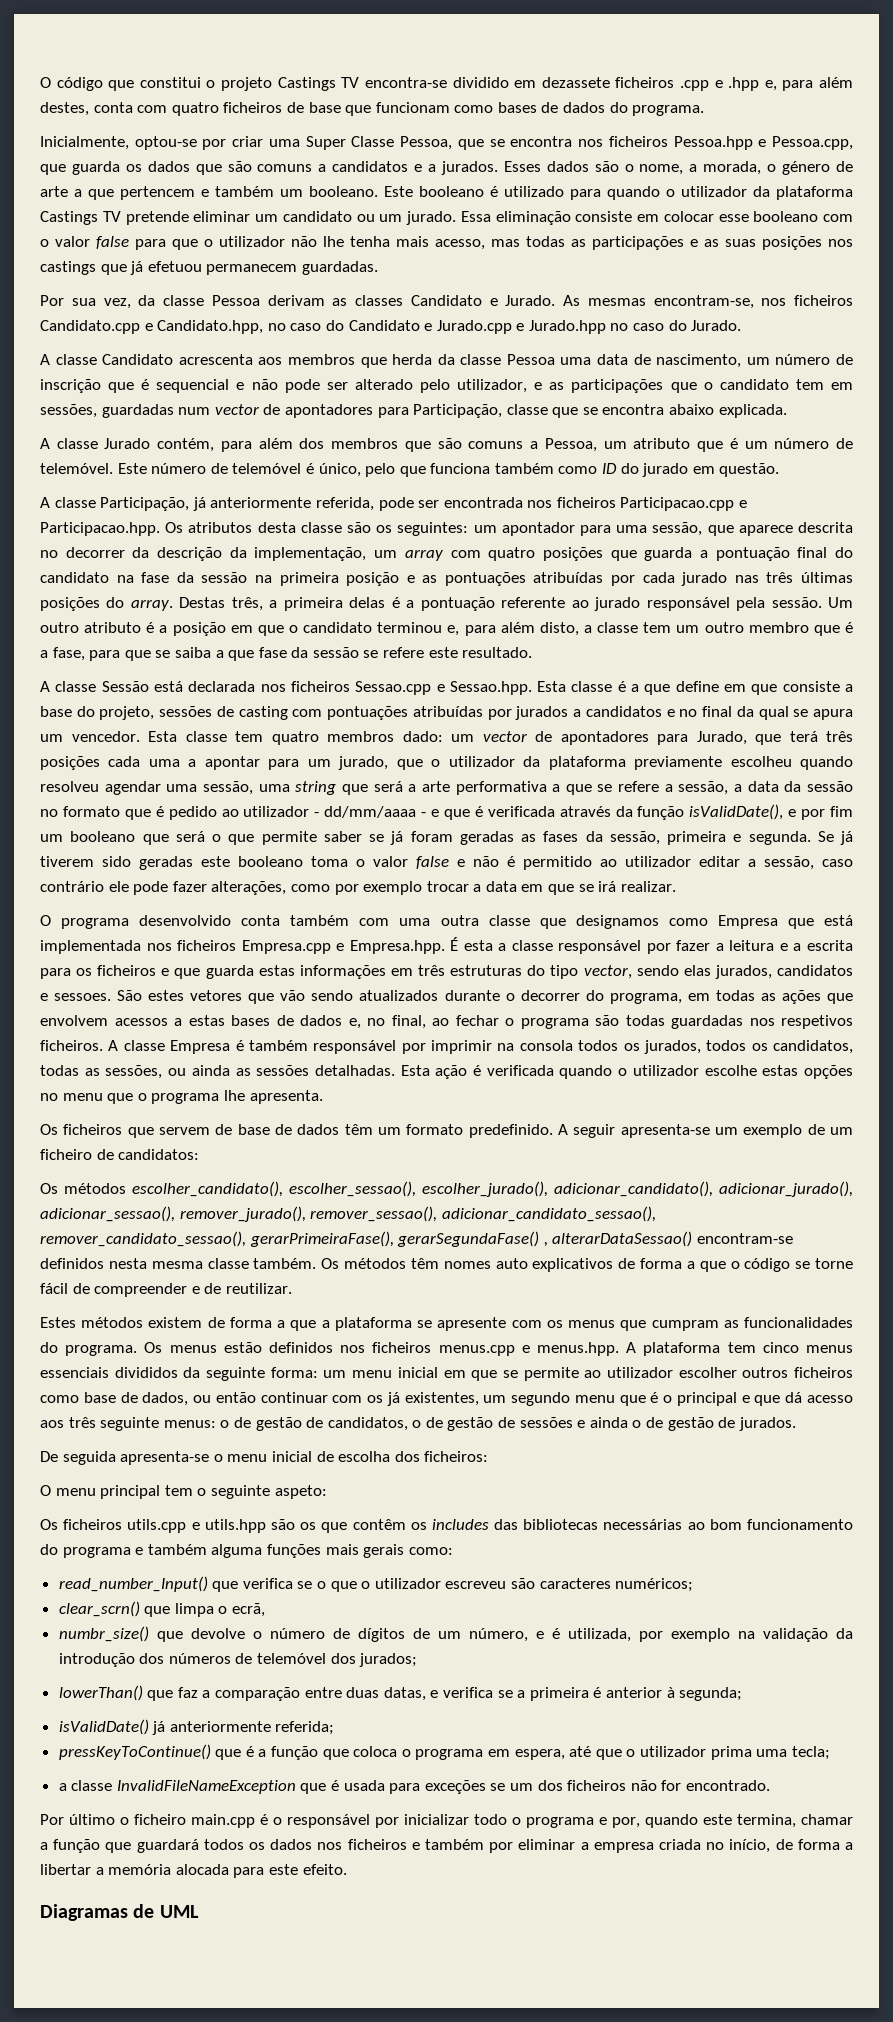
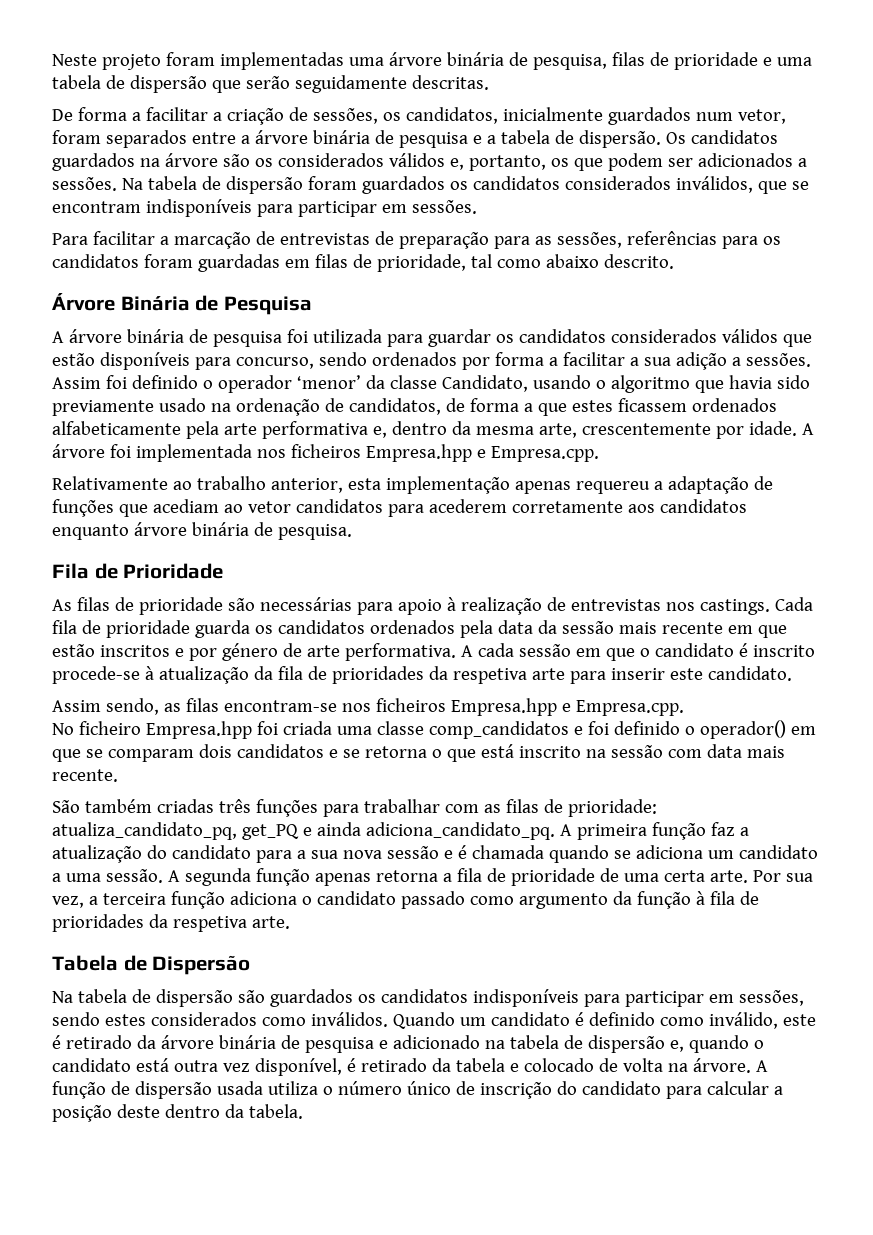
[40,77,853,91] [40,102,705,116] [40,136,854,150] [40,161,854,175] [40,186,853,200] [40,211,853,225] [40,236,853,250] [40,261,378,275] [40,295,853,309] [40,320,742,334] [40,354,854,368] [40,379,853,393] [40,404,787,418] [40,438,853,452] [40,463,780,477] [40,497,748,511] [40,522,854,536] [40,547,853,561] [40,572,854,586] [40,597,853,611] [40,622,853,636] [40,647,533,661] [40,681,853,695] [40,706,853,720] [40,731,853,745] [40,756,853,770] [40,781,853,795] [40,804,853,820] [40,831,853,845] [40,856,853,870] [40,881,676,895] [40,915,853,929] [40,937,853,954] [40,965,854,979] [40,990,853,1004] [40,1015,853,1029] [40,1040,853,1054] [40,1065,853,1079] [40,1090,323,1104] [40,1124,854,1138] [40,1149,200,1160] [40,1181,853,1197] [40,1206,656,1222] [40,1231,793,1247] [40,1258,854,1272] [40,1283,292,1297] [40,1317,854,1331] [40,1342,854,1356] [40,1367,853,1381] [40,1392,854,1406] [40,1417,796,1431] [40,1451,489,1465] [40,1485,327,1499] [40,1519,853,1533] [40,1544,453,1558] [58,1576,694,1592] [58,1601,266,1617] [58,1626,853,1642] [58,1653,418,1667] [58,1685,743,1701] [58,1719,335,1735] [58,1744,830,1760] [58,1780,770,1794] [40,1814,853,1828] [40,1839,854,1853] [40,1864,347,1878] [40,1904,199,1921] O código que constitui o projeto Castings TV encontra-se dividido em dezassete ficheiros .cpp e .hpp e, para além destes, conta com quatro ficheiros de base que funcionam como bases de dados do programa. // Inicialmente, optou-se por criar uma Super Classe Pessoa, que se encontra nos ficheiros Pessoa.hpp e Pessoa.cpp, que guarda os dados que são comuns a candidatos e a jurados. Esses dados são o nome, a morada, o género de arte a que pertencem e também um booleano. Este booleano é utilizado para quando o utilizador da plataforma Castings TV pretende eliminar um candidato ou um jurado. Essa eliminação consiste em colocar esse booleano com o valor false para que o utilizador não lhe tenha mais acesso, mas todas as participações e as suas posições nos castings que já efetuou permanecem guardadas. // Por sua vez, da classe Pessoa derivam as classes Candidato e Jurado. As mesmas encontram-se, nos ficheiros Candidato.cpp e Candidato.hpp, no caso do Candidato e Jurado.cpp e Jurado.hpp no caso do Jurado. // A classe Candidato acrescenta aos membros que herda da classe Pessoa uma data de nascimento, um número de inscrição que é sequencial e não pode ser alterado pelo utilizador, e as participações que o candidato tem em sessões, guardadas num vector de apontadores para Participação, classe que se encontra abaixo explicada. // A classe Jurado contém, para além dos membros que são comuns a Pessoa, um atributo que é um número de telemóvel. Este número de telemóvel é único, pelo que funciona também como ID do jurado em questão. // A classe Participação, já anteriormente referida, pode ser encontrada nos ficheiros Participacao.cpp e Participacao.hpp. Os atributos desta classe são os seguintes: um apontador para uma sessão, que aparece descrita no decorrer da descrição da implementação, um array com quatro posições que guarda a pontuação final do candidato na fase da sessão na primeira posição e as pontuações atribuídas por cada jurado nas três últimas posições do array. Destas três, a primeira delas é a pontuação referente ao jurado responsável pela sessão. Um outro atributo é a posição em que o candidato terminou e, para além disto, a classe tem um outro membro que é a fase, para que se saiba a que fase da sessão se refere este resultado. // A classe Sessão está declarada nos ficheiros Sessao.cpp e Sessao.hpp. Esta classe é a que define em que consiste a base do projeto, sessões de casting com pontuações atribuídas por jurados a candidatos e no final da qual se apura um vencedor. Esta classe tem quatro membros dado: um vector de apontadores para Jurado, que terá três posições cada uma a apontar para um jurado, que o utilizador da plataforma previamente escolheu quando resolveu agendar uma sessão, uma string que será a arte performativa a que se refere a sessão, a data da sessão no formato que é pedido ao utilizador - dd/mm/aaaa - e que é verificada através da função isValidDate(), e por fim um booleano que será o que permite saber se já foram geradas as fases da sessão, primeira e segunda. Se já tiverem sido geradas este booleano toma o valor false e não é permitido ao utilizador editar a sessão, caso contrário ele pode fazer alterações, como por exemplo trocar a data em que se irá realizar. // O programa desenvolvido conta também com uma outra classe que designamos como Empresa que está implementada nos ficheiros Empresa.cpp e Empresa.hpp. É esta a classe responsável por fazer a leitura e a escrita para os ficheiros e que guarda estas informações em três estruturas do tipo vector, sendo elas jurados, candidatos e sessoes. São estes vetores que vão sendo atualizados durante o decorrer do programa, em todas as ações que envolvem acessos a estas bases de dados e, no final, ao fechar o programa são todas guardadas nos respetivos ficheiros. A classe Empresa é também responsável por imprimir na consola todos os jurados, todos os candidatos, todas as sessões, ou ainda as sessões detalhadas. Esta ação é verificada quando o utilizador escolhe estas opções no menu que o programa lhe apresenta. // Os ficheiros que servem de base de dados têm um formato predefinido. A seguir apresenta-se um exemplo de um ficheiro de candidatos: // Os métodos escolher_candidato(), escolher_sessao(), escolher_jurado(), adicionar_candidato(), adicionar_jurado(), adicionar_sessao(), remover_jurado(), remover_sessao(), adicionar_candidato_sessao(), remover_candidato_sessao(), gerarPrimeiraFase(), gerarSegundaFase() , alterarDataSessao() encontram-se definidos nesta mesma classe também. Os métodos têm nomes auto explicativos de forma a que o código se torne fácil de compreender e de reutilizar. // Estes métodos existem de forma a que a plataforma se apresente com os menus que cumpram as funcionalidades do programa. Os menus estão definidos nos ficheiros menus.cpp e menus.hpp. A plataforma tem cinco menus essenciais divididos da seguinte forma: um menu inicial em que se permite ao utilizador escolher outros ficheiros como base de dados, ou então continuar com os já existentes, um segundo menu que é o principal e que dá acesso aos três seguinte menus: o de gestão de candidatos, o de gestão de sessões e ainda o de gestão de jurados. // De seguida apresenta-se o menu inicial de escolha dos ficheiros: // O menu principal tem o seguinte aspeto: // Os ficheiros utils.cpp e utils.hpp são os que contêm os includes das bibliotecas necessárias ao bom funcionamento do programa e também alguma funções mais gerais como: // read_number_Input() que verifica se o que o utilizador escreveu são caracteres numéricos; // clear_scrn() que limpa o ecrã, // numbr_size() que devolve o número de dígitos de um número, e é utilizada, por exemplo na validação da introdução dos números de telemóvel dos jurados; // lowerThan() que faz a comparação entre duas datas, e verifica se a primeira é anterior à segunda; // isValidDate() já anteriormente referida; // pressKeyToContinue() que é a função que coloca o programa em espera, até que o utilizador prima uma tecla; // a classe InvalidFileNameException que é usada para exceções se um dos ficheiros não for encontrado. // Por último o ficheiro main.cpp é o responsável por inicializar todo o programa e por, quando este termina, chamar a função que guardará todos os dados nos ficheiros e também por eliminar a empresa criada no início, de forma a libertar a memória alocada para este efeito. // Diagramas de UML -> [52,52,812,70] [52,75,489,93] [52,107,786,125] [52,130,778,148] [52,153,807,171] [52,176,809,194] [52,199,477,217] [52,231,781,249] [52,254,674,272] [52,293,312,315] [52,329,812,347] [52,352,811,370] [52,375,810,393] [52,398,777,416] [52,421,814,439] [52,444,599,462] [52,476,773,494] [52,499,747,517] [52,522,352,540] [52,563,224,579] [52,597,813,615] [52,620,787,638] [52,643,815,661] [52,666,792,684] [52,698,684,716] [52,720,816,739] [52,744,785,762] [52,769,118,782] [52,799,657,817] [52,822,749,840] [52,845,818,863] [52,868,813,886] [52,891,759,909] [52,914,290,932] [52,955,251,975] [52,989,804,1007] [52,1012,816,1029] [52,1035,764,1053] [52,1058,768,1076] [52,1081,783,1099] [52,1104,303,1122] Neste projeto foram implementadas uma árvore binária de pesquisa, filas de prioridade e uma tabela de dispersão que serão seguidamente descritas. // De forma a facilitar a criação de sessões, os candidatos, inicialmente guardados num vetor, foram separados entre a árvore binária de pesquisa e a tabela de dispersão. Os candidatos guardados na árvore são os considerados válidos e, portanto, os que podem ser adicionados a sessões. Na tabela de dispersão foram guardados os candidatos considerados inválidos, que se encontram indisponíveis para participar em sessões. // Para facilitar a marcação de entrevistas de preparação para as sessões, referências para os candidatos foram guardadas em filas de prioridade, tal como abaixo descrito. // Árvore Binária de Pesquisa // A árvore binária de pesquisa foi utilizada para guardar os candidatos considerados válidos que estão disponíveis para concurso, sendo ordenados por forma a facilitar a sua adição a sessões. Assim foi definido o operador ‘menor’ da classe Candidato, usando o algoritmo que havia sido previamente usado na ordenação de candidatos, de forma a que estes ficassem ordenados alfabeticamente pela arte performativa e, dentro da mesma arte, crescentemente por idade. A árvore foi implementada nos ficheiros Empresa.hpp e Empresa.cpp. // Relativamente ao trabalho anterior, esta implementação apenas requereu a adaptação de funções que acediam ao vetor candidatos para acederem corretamente aos candidatos enquanto árvore binária de pesquisa. // Fila de Prioridade // As filas de prioridade são necessárias para apoio à realização de entrevistas nos castings. Cada fila de prioridade guarda os candidatos ordenados pela data da sessão mais recente em que estão inscritos e por género de arte performativa. A cada sessão em que o candidato é inscrito procede-se à atualização da fila de prioridades da respetiva arte para inserir este candidato. // Assim sendo, as filas encontram-se nos ficheiros Empresa.hpp e Empresa.cpp. // No ficheiro Empresa.hpp foi criada uma classe comp_candidatos e foi definido o operador() em que se comparam dois candidatos e se retorna o que está inscrito na sessão com data mais recente. // São também criadas três funções para trabalhar com as filas de prioridade: atualiza_candidato_pq, get_PQ e ainda adiciona_candidato_pq. A primeira função faz a atualização do candidato para a sua nova sessão e é chamada quando se adiciona um candidato a uma sessão. A segunda função apenas retorna a fila de prioridade de uma certa arte. Por sua vez, a terceira função adiciona o candidato passado como argumento da função à fila de prioridades da respetiva arte. // Tabela de Dispersão // Na tabela de dispersão são guardados os candidatos indisponíveis para participar em sessões, sendo estes considerados como inválidos. Quando um candidato é definido como inválido, este é retirado da árvore binária de pesquisa e adicionado na tabela de dispersão e, quando o candidato está outra vez disponível, é retirado da tabela e colocado de volta na árvore. A função de dispersão usada utiliza o número único de inscrição do candidato para calcular a posição deste dentro da tabela.

